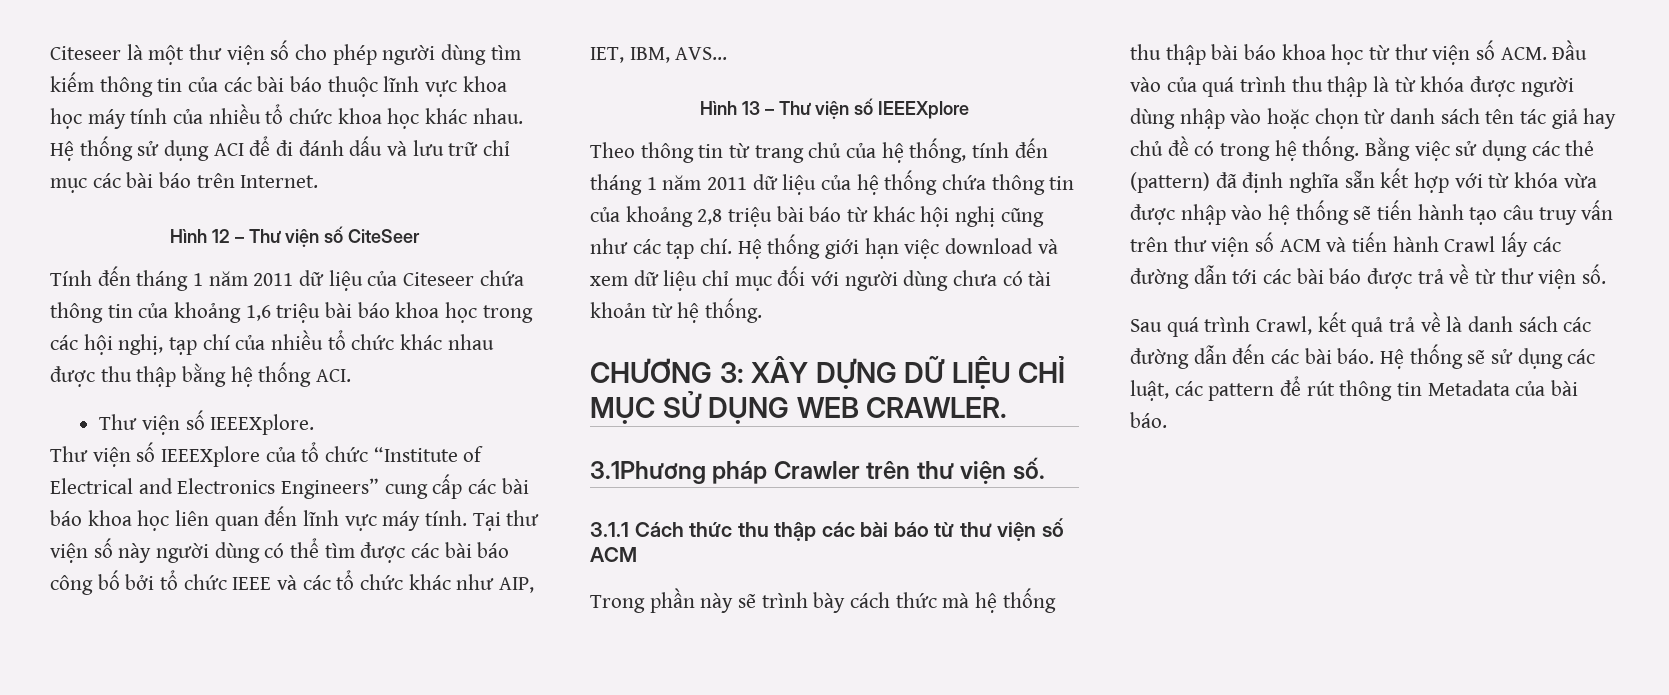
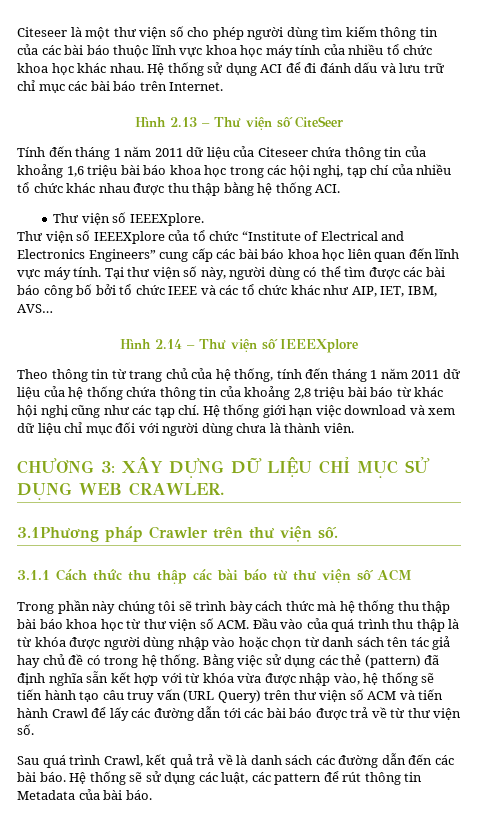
[211,229,230,243] 12 -> [170,117,197,127] 2.13
[118,543,152,563] này -> [200,267,226,280] này,
[741,101,760,115] 13 -> [155,339,182,349] 2.14
[1002,271,1052,286] [590,298,763,323] có tài khoản từ hệ thống. -> [269,423,354,433] là thành viên.
(734, 603) none -> [117,601,176,614] chúng tôi
[1231,205,1263,220] vào -> [333,673,360,685] vào,
(1614, 210) none -> [183,690,261,703] (URL Query)
(1496, 244) none -> [91,707,107,718] để

